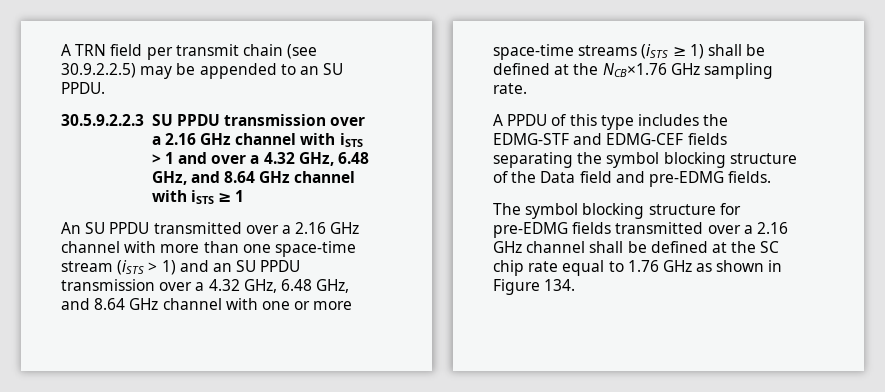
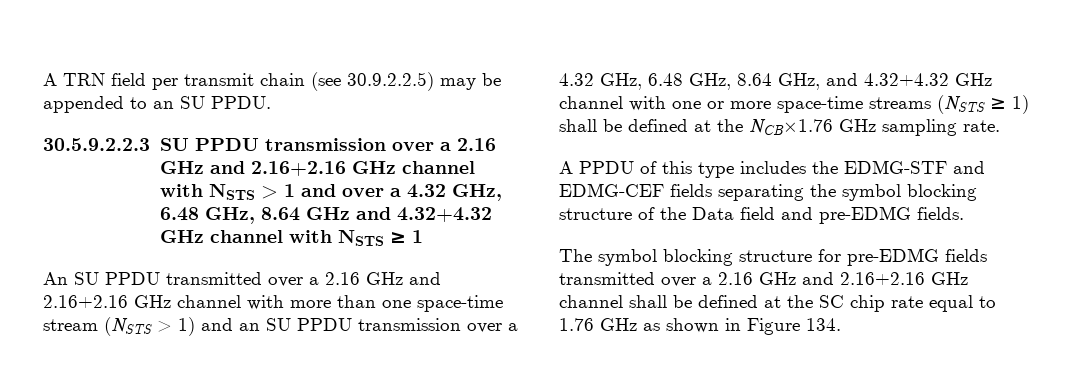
[235,133,363,147] channel with iSTS -> [209,161,475,176] [159,184,255,200] and 2.16+2.16 GHz channel with NSTS
[190,171,356,183] [151,190,214,204] and 8.64 GHz channel with iSTS -> [260,207,492,222] [159,230,384,246] 8.64 GHz and 4.32+4.32 GHz channel with NSTS
(360, 228) none -> [409,272,441,285] [43,295,171,308] and 2.16+2.16 GHz
[117,260,145,275] (iSTS -> [104,317,152,336] (NSTS
[61,298,126,310] and 8.64 -> [737,73,949,90] 8.64 GHz, and 4.32+4.32
[641,44,669,59] (iSTS -> [937,95,985,114] (NSTS
(522, 247) none -> [802,272,968,285] and 2.16+2.16 GHz

